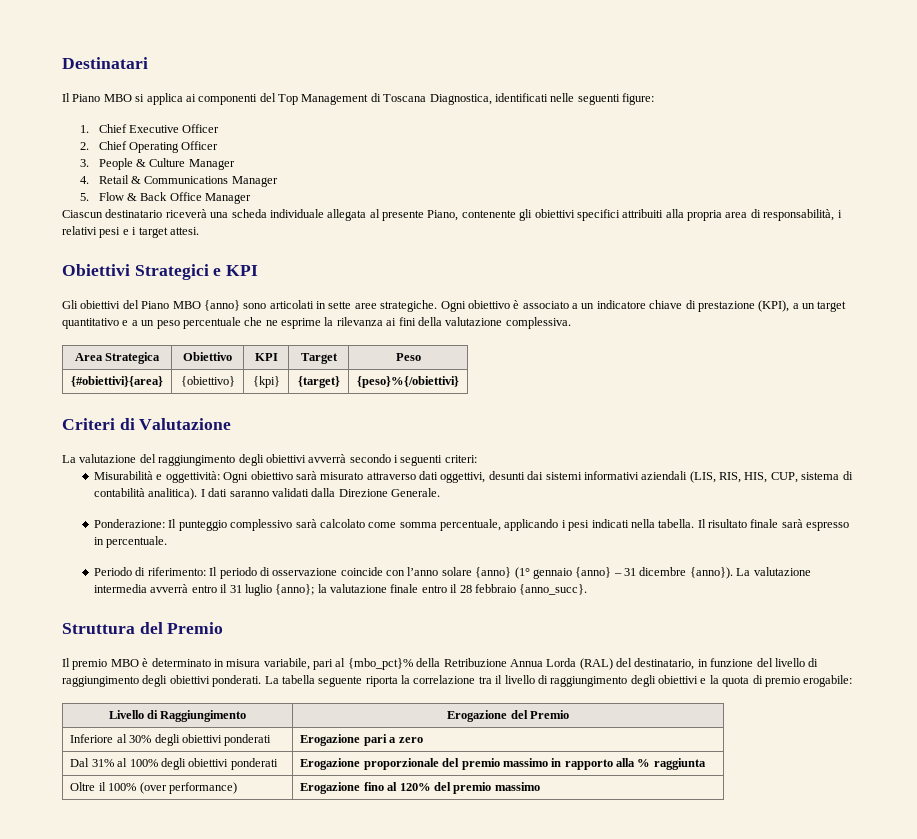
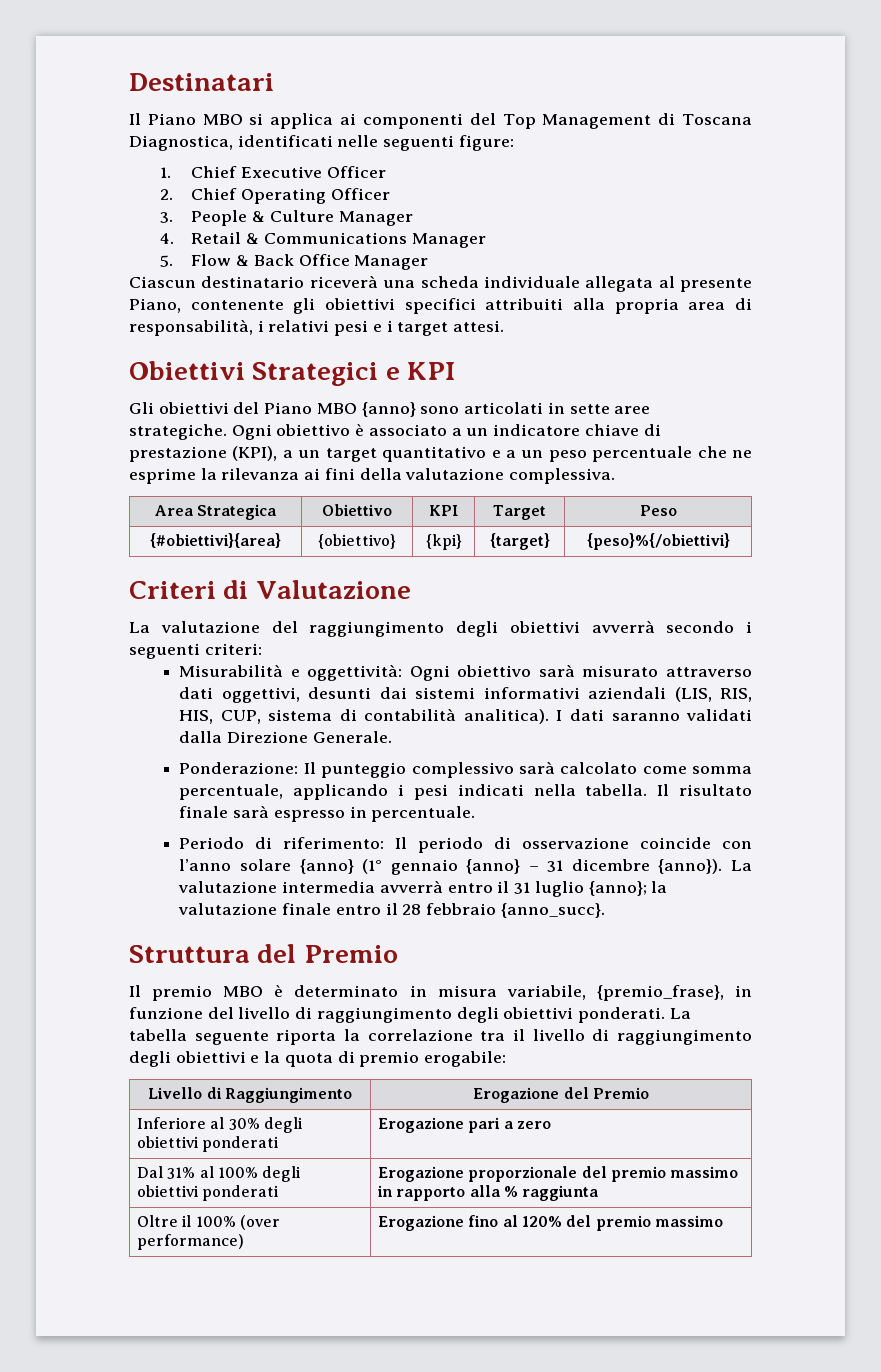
[313,658,695,670] pari al {mbo_pct}% della Retribuzione Annua Lorda (RAL) del destinatario, -> [596,985,724,1001] {premio_frase},

